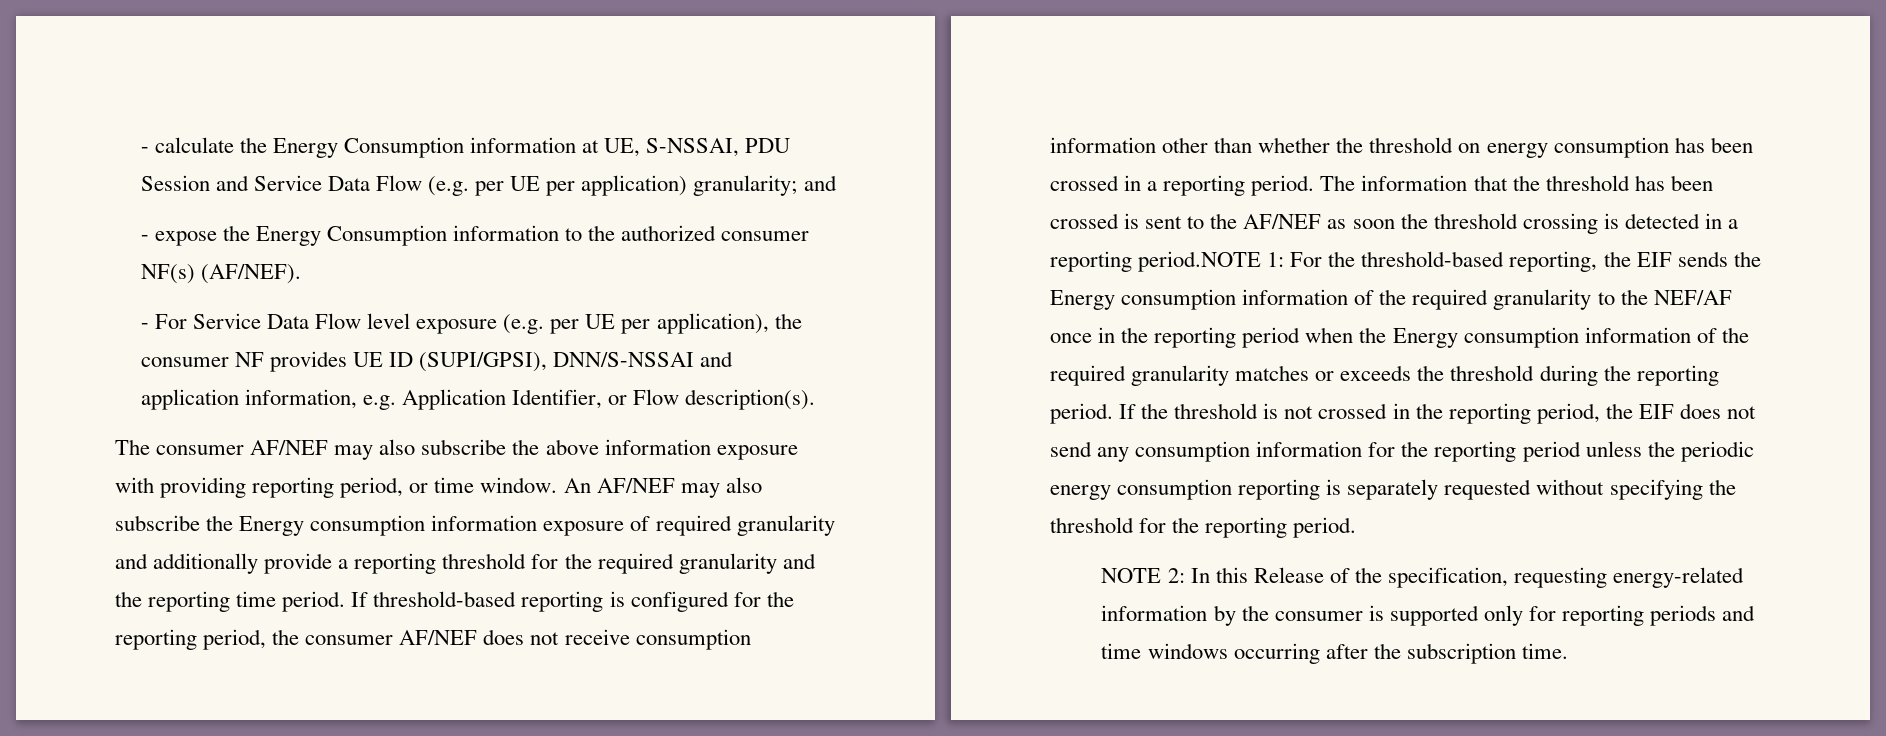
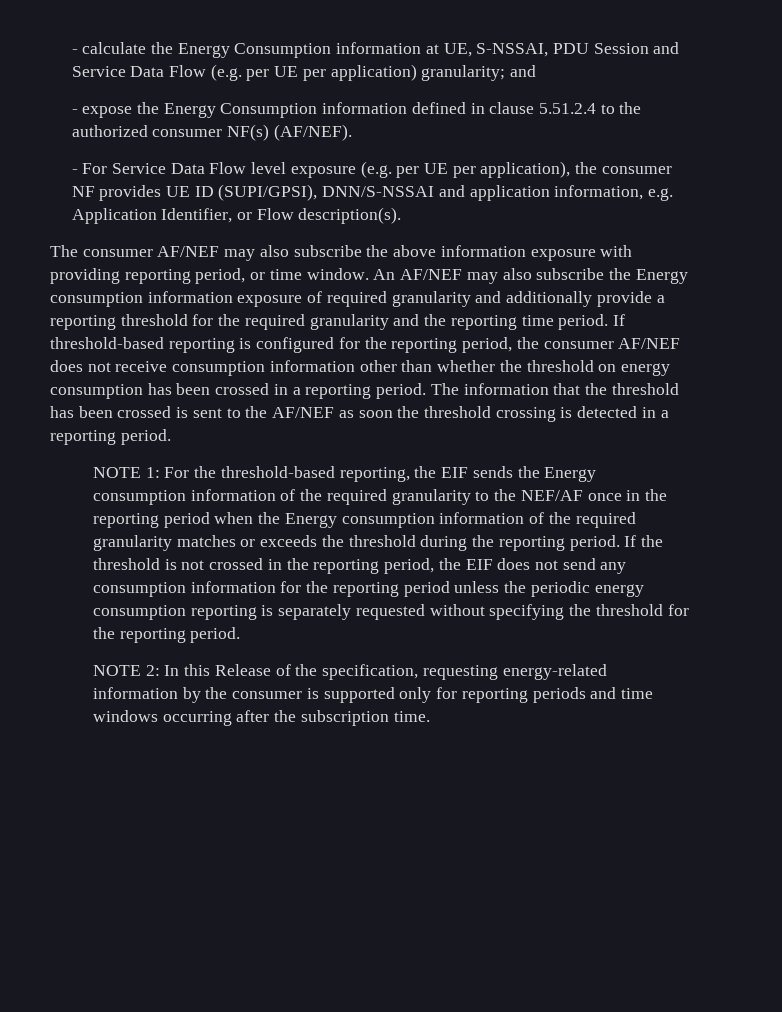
(560, 233) none -> [411,102,597,114] defined in clause 5.51.2.4
[1138,251,1262,272] period.NOTE -> [120,429,171,445] [93,467,142,478] period. // NOTE

